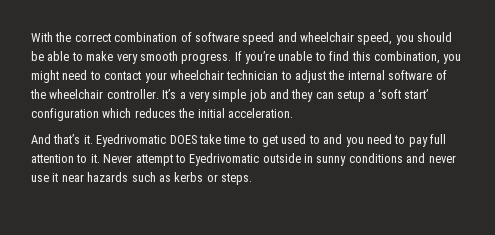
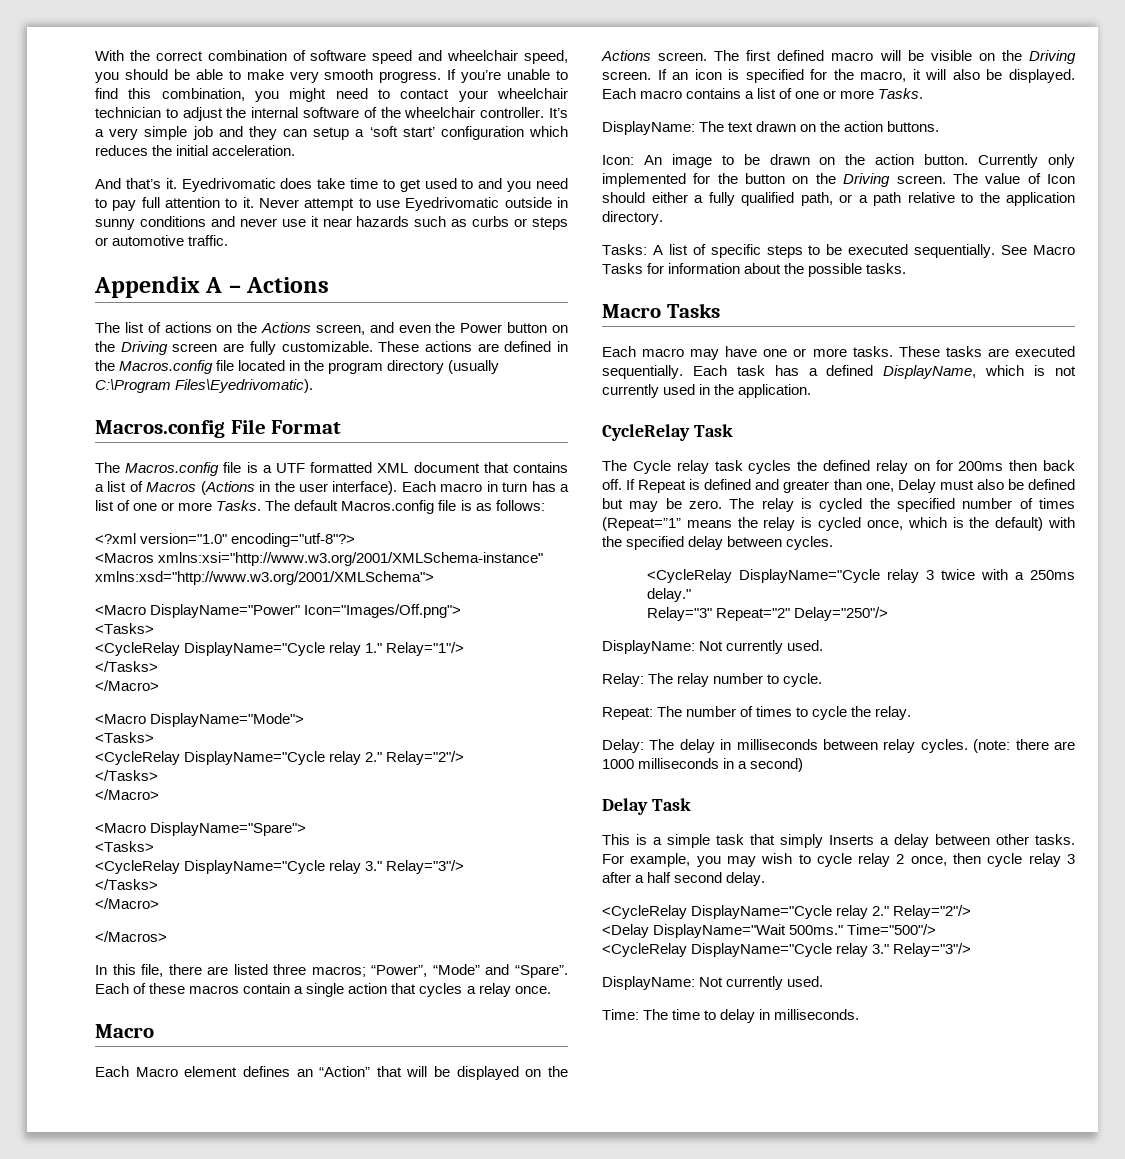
[169,135,197,144] DOES -> [280,178,313,189] does
(186, 158) none -> [376,200,400,208] use
[174,172,252,185] kerbs or steps. -> [472,216,569,230] [95,235,229,246] [94,276,330,298] [95,322,569,335] [95,341,568,355] [95,360,500,374] [95,379,314,393] [95,419,342,438] [95,462,568,476] [95,481,569,495] [95,500,545,514] [95,533,356,547] [95,552,544,566] [95,571,434,585] [95,604,462,618] [95,623,154,634] [95,642,465,656] [95,661,158,672] [95,680,159,691] [95,713,305,727] [95,732,154,743] [95,751,465,765] [95,770,158,781] [95,789,159,800] [95,822,307,836] [95,841,154,852] [95,860,465,874] [95,879,158,890] [95,898,159,909] [95,931,167,942] [95,964,569,978] [95,983,551,997] [95,1024,154,1038] [95,1066,568,1080] [601,50,1076,64] [602,69,1075,83] [602,88,924,99] [602,121,940,135] [602,154,1075,168] [602,173,1075,187] [602,192,1075,206] [602,211,663,225] [602,244,1075,258] [602,263,907,277] [602,303,720,318] [602,346,1075,360] [602,365,1076,379] [602,384,812,398] [602,424,733,441] [602,460,1075,474] [602,479,1075,493] [602,498,1075,512] [602,517,1075,531] [602,536,834,550] [647,569,1075,583] [647,588,692,602] [647,607,889,621] [602,640,824,654] [602,673,823,687] [602,706,912,720] [602,739,1075,753] [602,758,804,772] [602,798,691,815] [602,834,1075,848] [602,853,1075,867] [602,872,766,886] [602,905,972,919] [602,924,937,938] [602,943,972,957] [602,976,824,990] [602,1009,860,1023] curbs or steps or automotive traffic. // Appendix A – Actions // The list of actions on the Actions screen, and even the Power button on the Driving screen are fully customizable. These actions are defined in the Macros.config file located in the program directory (usually C:\Program Files\Eyedrivomatic). // Macros.config File Format // The Macros.config file is a UTF formatted XML document that contains a list of Macros (Actions in the user interface). Each macro in turn has a list of one or more Tasks. The default Macros.config file is as follows: // <?xml version="1.0" encoding="utf-8"?> // <Macros xmlns:xsi="http://www.w3.org/2001/XMLSchema-instance" xmlns:xsd="http://www.w3.org/2001/XMLSchema"> // <Macro DisplayName="Power" Icon="Images/Off.png"> // <Tasks> // <CycleRelay DisplayName="Cycle relay 1." Relay="1"/> // </Tasks> // </Macro> // <Macro DisplayName="Mode"> // <Tasks> // <CycleRelay DisplayName="Cycle relay 2." Relay="2"/> // </Tasks> // </Macro> // <Macro DisplayName="Spare"> // <Tasks> // <CycleRelay DisplayName="Cycle relay 3." Relay="3"/> // </Tasks> // </Macro> // </Macros> // In this file, there are listed three macros; “Power”, “Mode” and “Spare”. Each of these macros contain a single action that cycles a relay once. // Macro // Each Macro element defines an “Action” that will be displayed on the Actions screen. The first defined macro will be visible on the Driving screen. If an icon is specified for the macro, it will also be displayed. Each macro contains a list of one or more Tasks. // DisplayName: The text drawn on the action buttons. // Icon: An image to be drawn on the action button. Currently only implemented for the button on the Driving screen. The value of Icon should either a fully qualified path, or a path relative to the application directory. // Tasks: A list of specific steps to be executed sequentially. See Macro Tasks for information about the possible tasks. // Macro Tasks // Each macro may have one or more tasks. These tasks are executed sequentially. Each task has a defined DisplayName, which is not currently used in the application. // CycleRelay Task // The Cycle relay task cycles the defined relay on for 200ms then back off. If Repeat is defined and greater than one, Delay must also be defined but may be zero. The relay is cycled the specified number of times (Repeat=”1” means the relay is cycled once, which is the default) with the specified delay between cycles. // <CycleRelay DisplayName="Cycle relay 3 twice with a 250ms delay." // Relay="3" Repeat="2" Delay="250"/> // DisplayName: Not currently used. // Relay: The relay number to cycle. // Repeat: The number of times to cycle the relay. // Delay: The delay in milliseconds between relay cycles. (note: there are 1000 milliseconds in a second) // Delay Task // This is a simple task that simply Inserts a delay between other tasks. For example, you may wish to cycle relay 2 once, then cycle relay 3 after a half second delay. // <CycleRelay DisplayName="Cycle relay 2." Relay="2"/> // <Delay DisplayName="Wait 500ms." Time="500"/> // <CycleRelay DisplayName="Cycle relay 3." Relay="3"/> // DisplayName: Not currently used. // Time: The time to delay in milliseconds.

